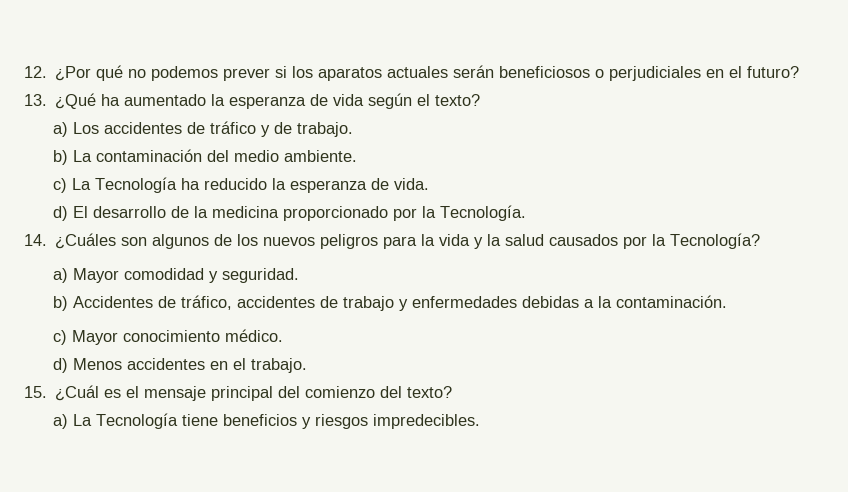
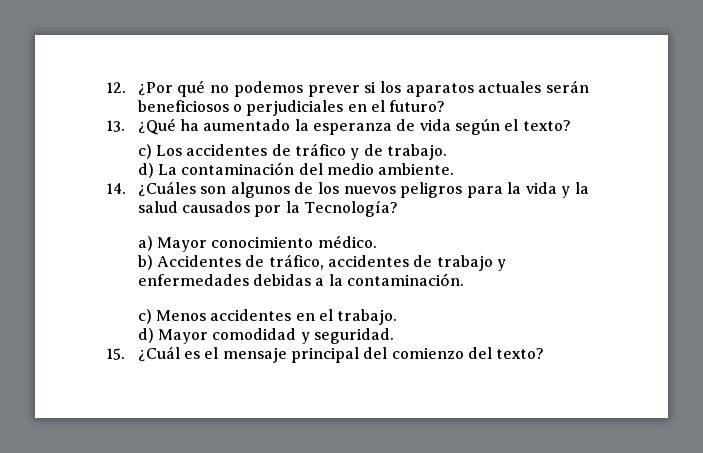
[53,122,69,137] a) -> [137,144,152,159] c)
[53,150,69,165] b) -> [137,163,154,178] d)
[53,177,430,193] [53,205,527,221] // c) La Tecnología ha reducido la esperanza de vida. // d) El desarrollo de la medicina proporcionado por la Tecnología. -> (455, 169) none
[124,268,300,283] comodidad y seguridad. -> [211,235,377,248] conocimiento médico.
[72,329,284,345] [53,358,69,373] Mayor conocimiento médico. // d) -> (152, 316) none
(308, 365) none -> [137,328,395,344] // d) Mayor comodidad y seguridad.
[53,413,481,429] // a) La Tecnología tiene beneficios y riesgos impredecibles. -> (545, 353) none

